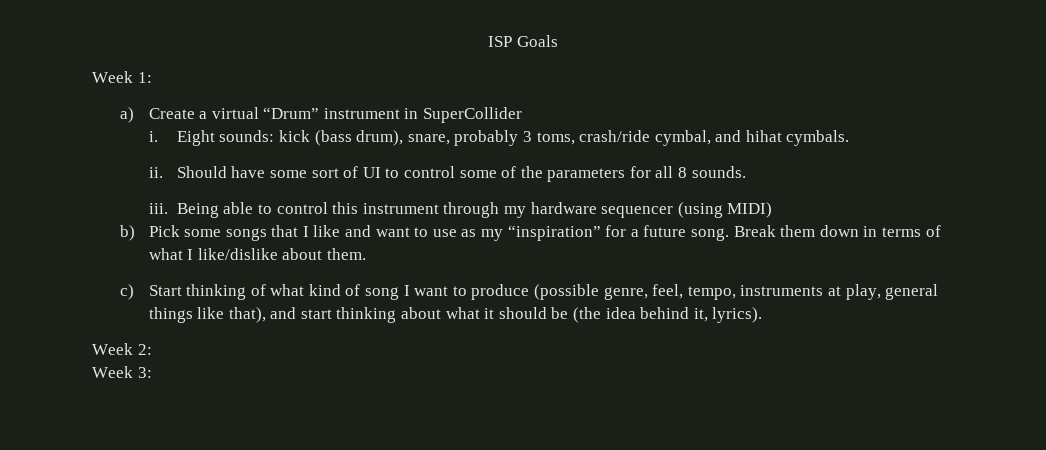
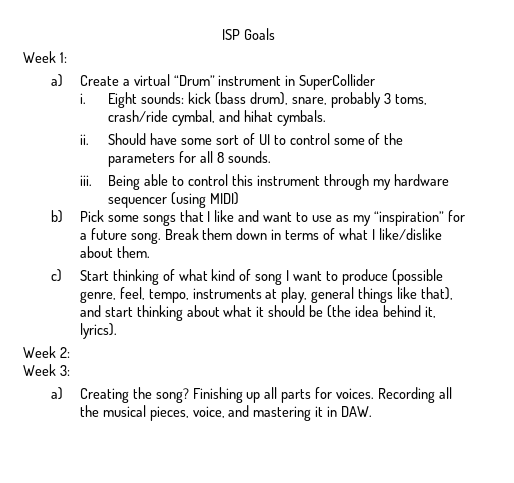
(152, 372) none -> [51,387,452,403] [79,405,373,421] // a) Creating the song? Finishing up all parts for voices. Recording all the musical pieces, voice, and mastering it in DAW.

